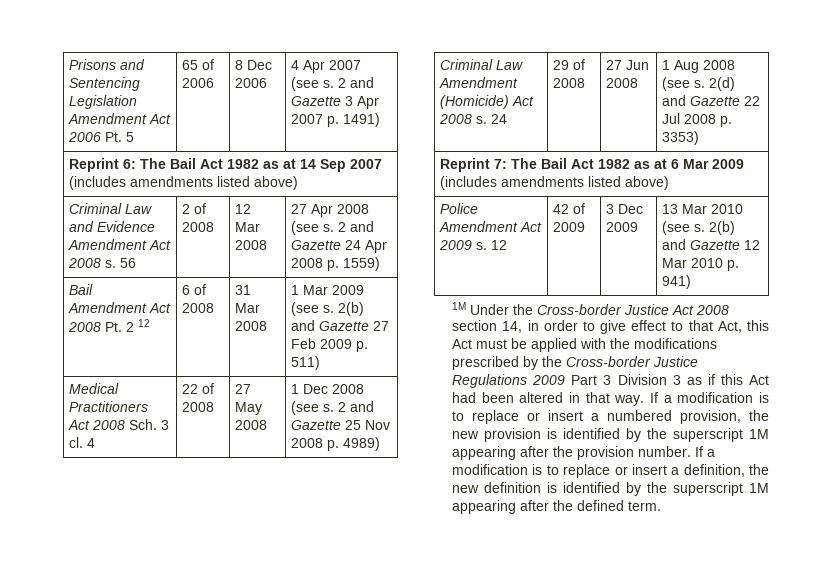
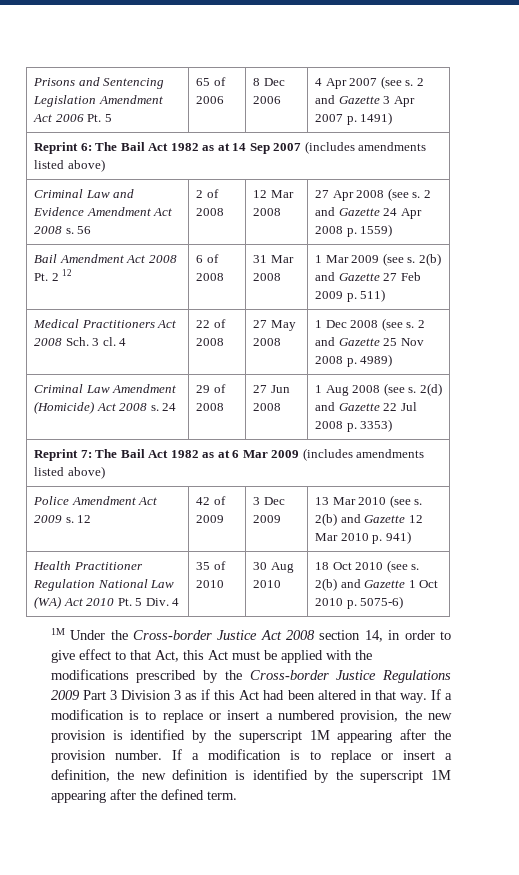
(692, 282) none -> [33,561,143,570] [33,579,175,591] [34,596,180,609] [196,561,226,570] [196,580,225,588] [253,562,294,573] [253,580,282,588] [315,560,420,573] [315,578,439,591] [315,596,404,609] // Health Practitioner Regulation National Law (WA) Act 2010 Pt. 5 Div. 4 | 35 of 2010 | 30 Aug 2010 | 18 Oct 2010 (see s. 2(b) and Gazette 1 Oct 2010 p. 5075-6)

